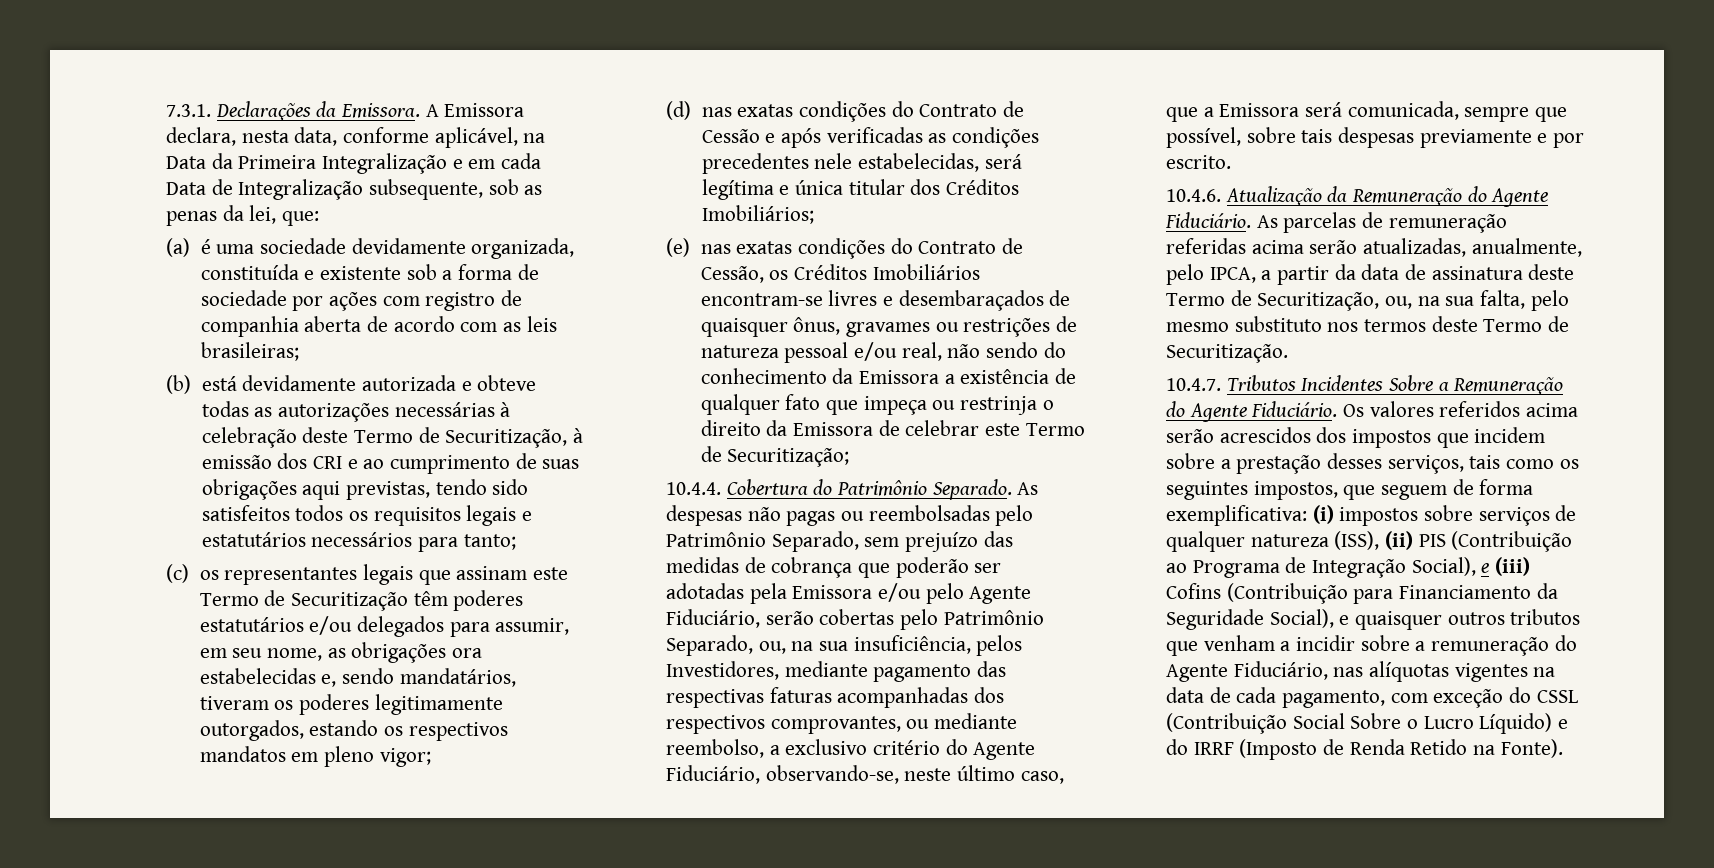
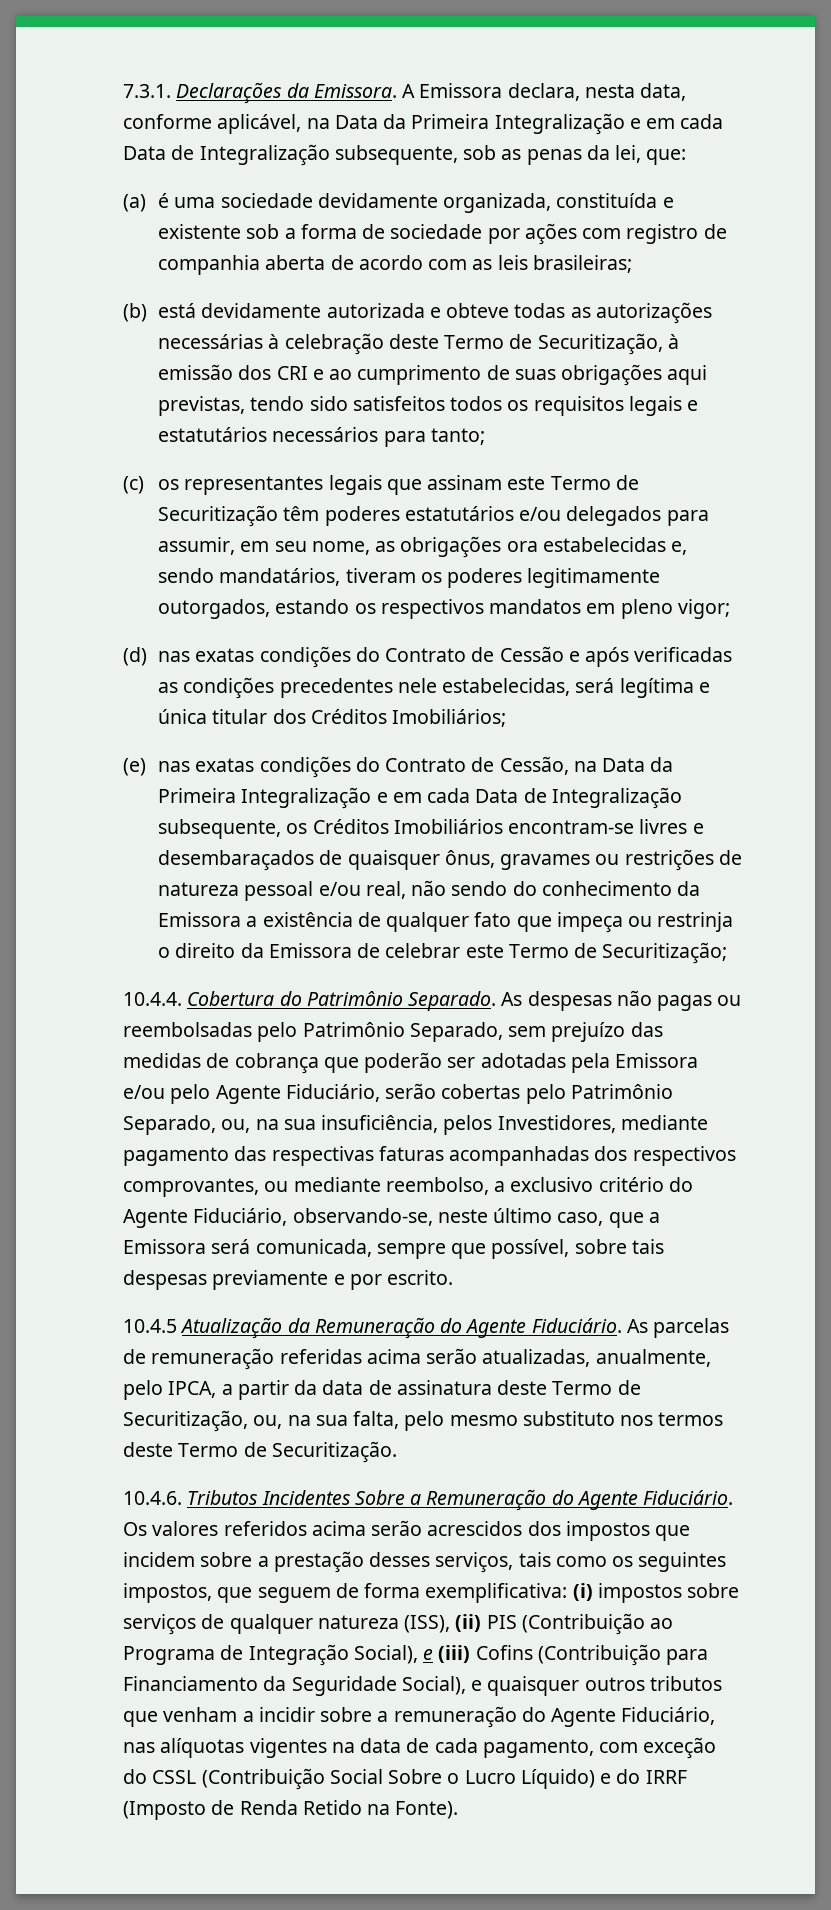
(764, 274) none -> [573,757,674,772] [158,787,682,809] [158,819,282,839] na Data da Primeira Integralização e em cada Data de Integralização subsequente,
[1166,189,1222,202] 10.4.6. -> [123,1319,178,1333] 10.4.5
[1166,378,1222,391] 10.4.7. -> [123,1491,183,1505] 10.4.6.

